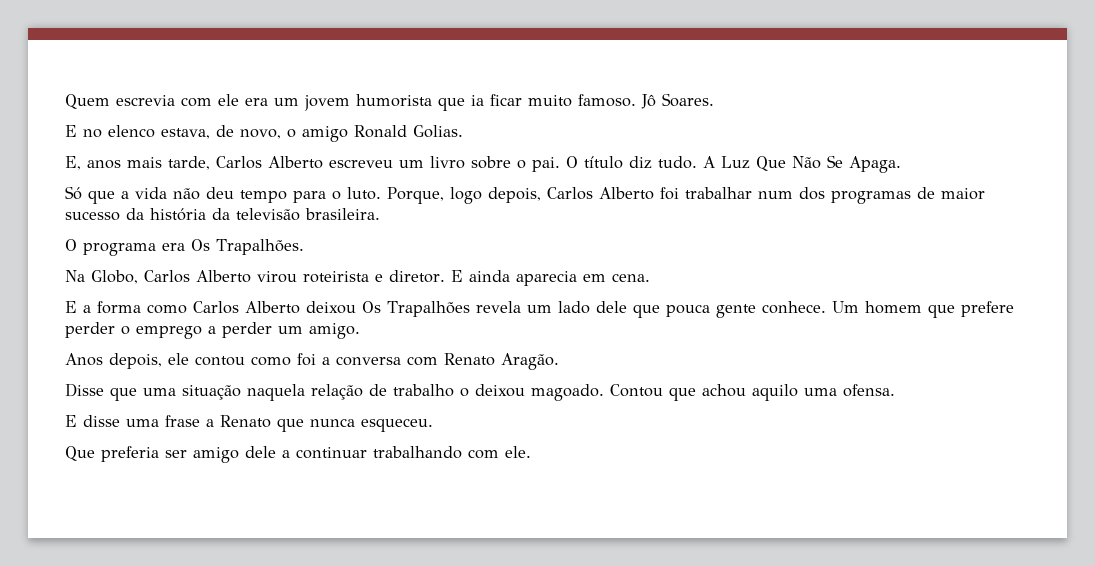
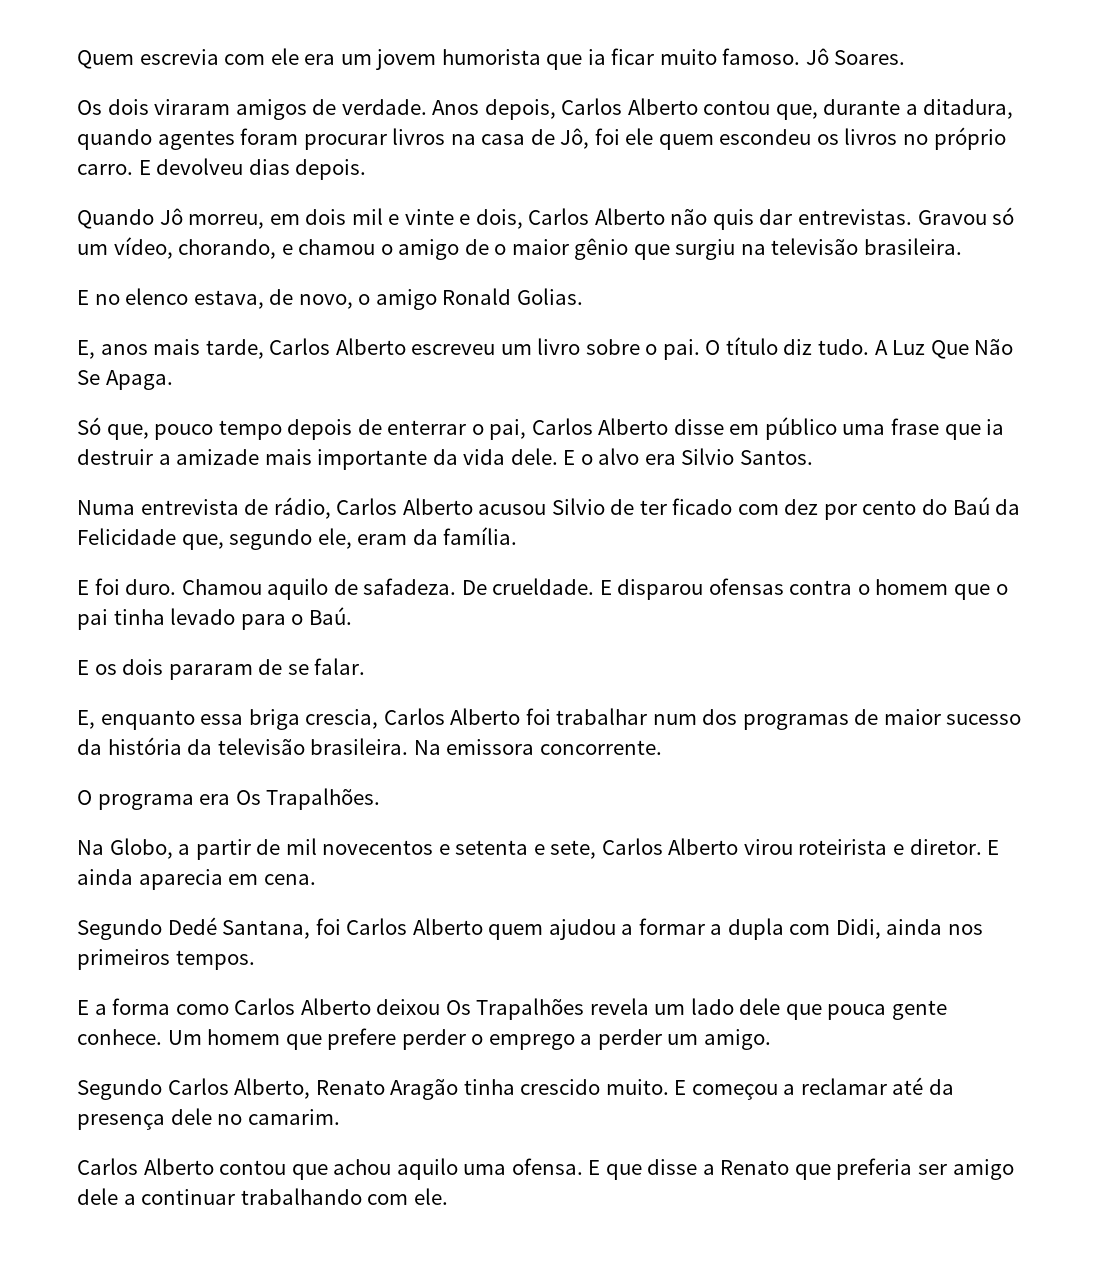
(714, 100) none -> [77,98,1014,120] [77,127,1006,150] [77,158,367,180] [77,207,1015,230] [77,237,963,260] // Os dois viraram amigos de verdade. Anos depois, Carlos Alberto contou que, durante a ditadura, quando agentes foram procurar livros na casa de Jô, foi ele quem escondeu os livros no próprio carro. E devolveu dias depois. // Quando Jô morreu, em dois mil e vinte e dois, Carlos Alberto não quis dar entrevistas. Gravou só um vídeo, chorando, e chamou o amigo de o maior gênio que surgiu na televisão brasileira.
[88,187,541,204] que a vida não deu tempo para o luto. Porque, logo depois, -> [106,417,1005,440] [77,448,813,470] [77,497,1021,520] [77,527,518,550] [77,578,1008,600] [77,607,352,630] [77,658,366,680] [77,709,379,730] que, pouco tempo depois de enterrar o pai, Carlos Alberto disse em público uma frase que ia destruir a amizade mais importante da vida dele. E o alvo era Silvio Santos. // Numa entrevista de rádio, Carlos Alberto acusou Silvio de ter ficado com dez por cento do Baú da Felicidade que, segundo ele, eram da família. // E foi duro. Chamou aquilo de safadeza. De crueldade. E disparou ofensas contra o homem que o pai tinha levado para o Baú. // E os dois pararam de se falar. // E, enquanto essa briga crescia,
(380, 214) none -> [413,739,662,755] Na emissora concorrente.
(138, 277) none -> [178,838,597,860] a partir de mil novecentos e setenta e sete,
(650, 277) none -> [77,917,984,940] [77,949,255,970] // Segundo Dedé Santana, foi Carlos Alberto quem ajudou a formar a dupla com Didi, ainda nos primeiros tempos.
[65,353,559,370] [65,383,663,401] Anos depois, ele contou como foi a conversa com Renato Aragão. // Disse que uma situação naquela relação de trabalho o deixou magoado. Contou -> [77,1077,954,1100] [77,1108,340,1130] [77,1158,287,1175] Segundo Carlos Alberto, Renato Aragão tinha crescido muito. E começou a reclamar até da presença dele no camarim. // Carlos Alberto contou
[65,415,433,432] [65,446,95,461] // E disse uma frase a Renato que nunca esqueceu. // Que -> [588,1159,831,1180] E que disse a Renato que

